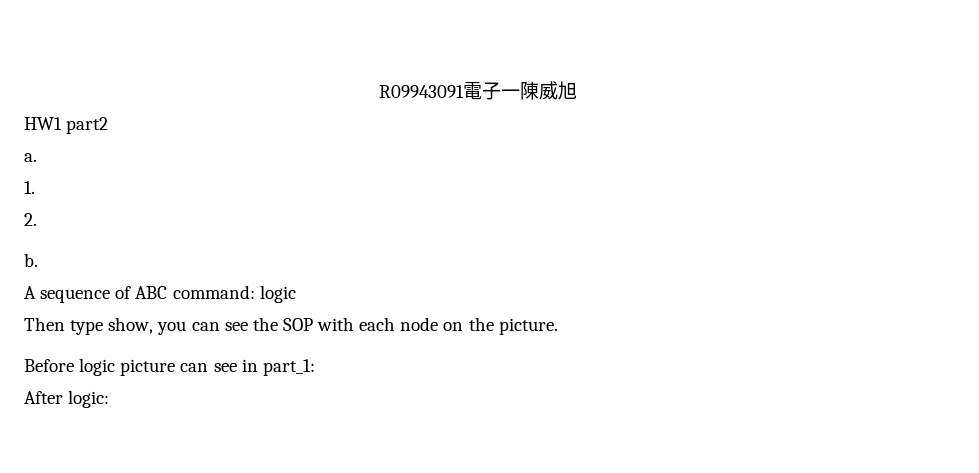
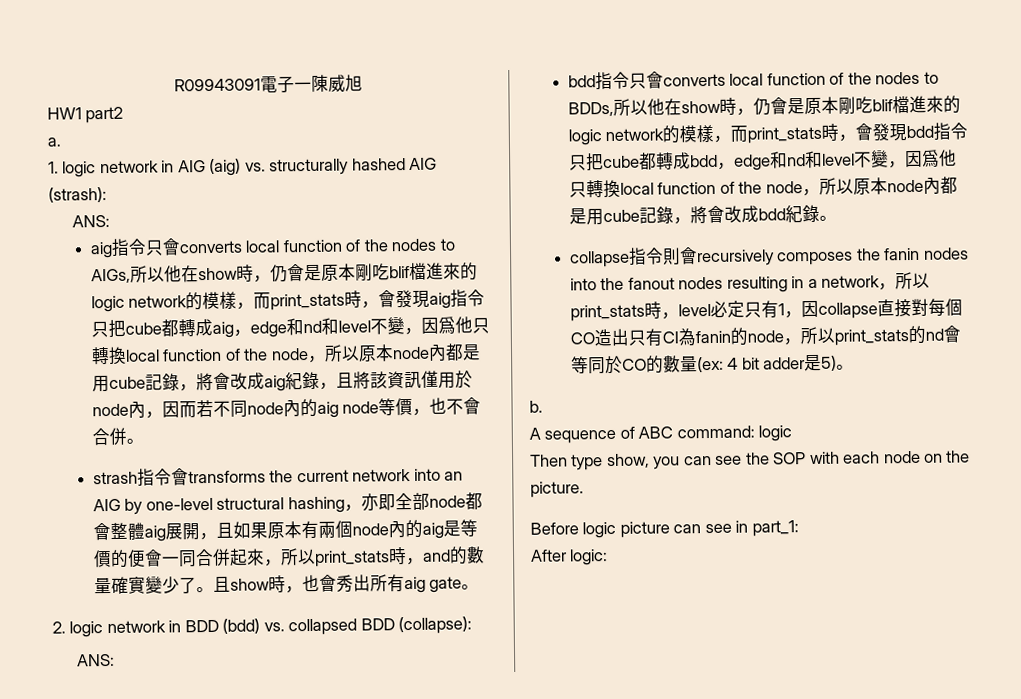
[24,213,37,226] // 2. -> [62,157,438,178] [48,187,107,203] [71,214,110,228] [90,238,456,259] [91,262,479,284] [91,289,486,313] [91,316,491,338] [91,343,481,365] [92,370,474,393] [92,397,482,419] [92,427,145,446] [93,468,464,487] [93,492,483,515] [93,519,479,542] [93,546,486,568] [94,574,480,594] [52,616,473,638] [76,653,115,667] [568,71,939,91] [568,95,962,117] [568,122,969,146] [569,149,958,172] [569,176,958,199] [569,204,838,226] [570,247,969,268] [570,271,931,293] [570,298,964,322] [570,325,962,347] [571,354,855,375] logic network in AIG (aig) vs. structurally hashed AIG (strash): // ANS: // aig指令只會converts local function of the nodes to AIGs,所以他在show時，仍會是原本剛吃blif檔進來的logic network的模樣，而print_stats時，會發現aig指令只把cube都轉成aig，edge和nd和level不變，因爲他只轉換local function of the node，所以原本node內都是用cube記錄，將會改成aig紀錄，且將該資訊僅用於node內，因而若不同node內的aig node等價，也不會合併。 // strash指令會transforms the current network into an AIG by one-level structural hashing，亦即全部node都會整體aig展開，且如果原本有兩個node內的aig是等價的便會一同合併起來，所以print_stats時，and的數量確實變少了。且show時，也會秀出所有aig gate。 // 2. logic network in BDD (bdd) vs. collapsed BDD (collapse): // ANS: // bdd指令只會converts local function of the nodes to BDDs,所以他在show時，仍會是原本剛吃blif檔進來的logic network的模樣，而print_stats時，會發現bdd指令只把cube都轉成bdd，edge和nd和level不變，因爲他只轉換local function of the node，所以原本node內都是用cube記錄，將會改成bdd紀錄。 // collapse指令則會recursively composes the fanin nodes into the fanout nodes resulting in a network，所以print_stats時，level必定只有1，因collapse直接對每個CO造出只有CI為fanin的node，所以print_stats的nd會等同於CO的數量(ex: 4 bit adder是5)。

